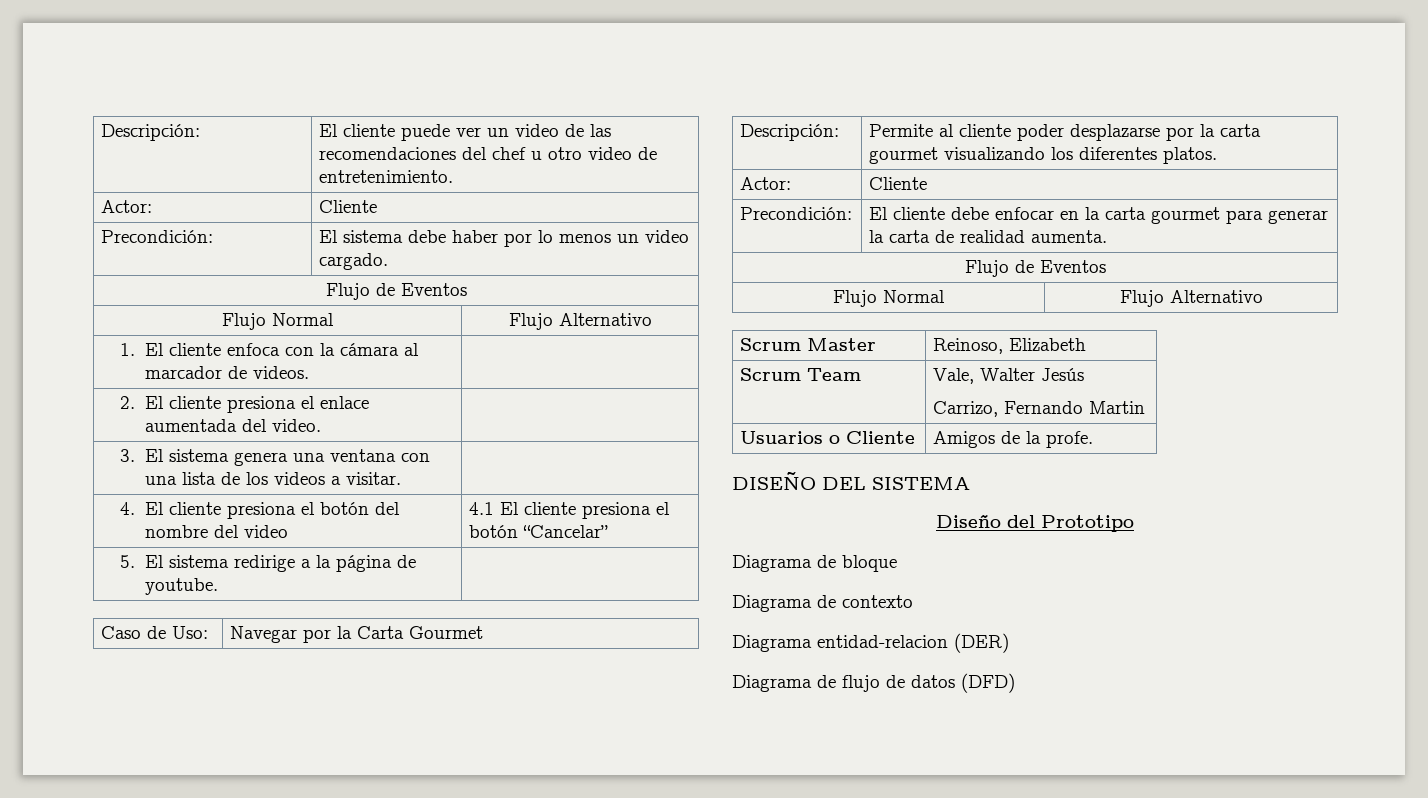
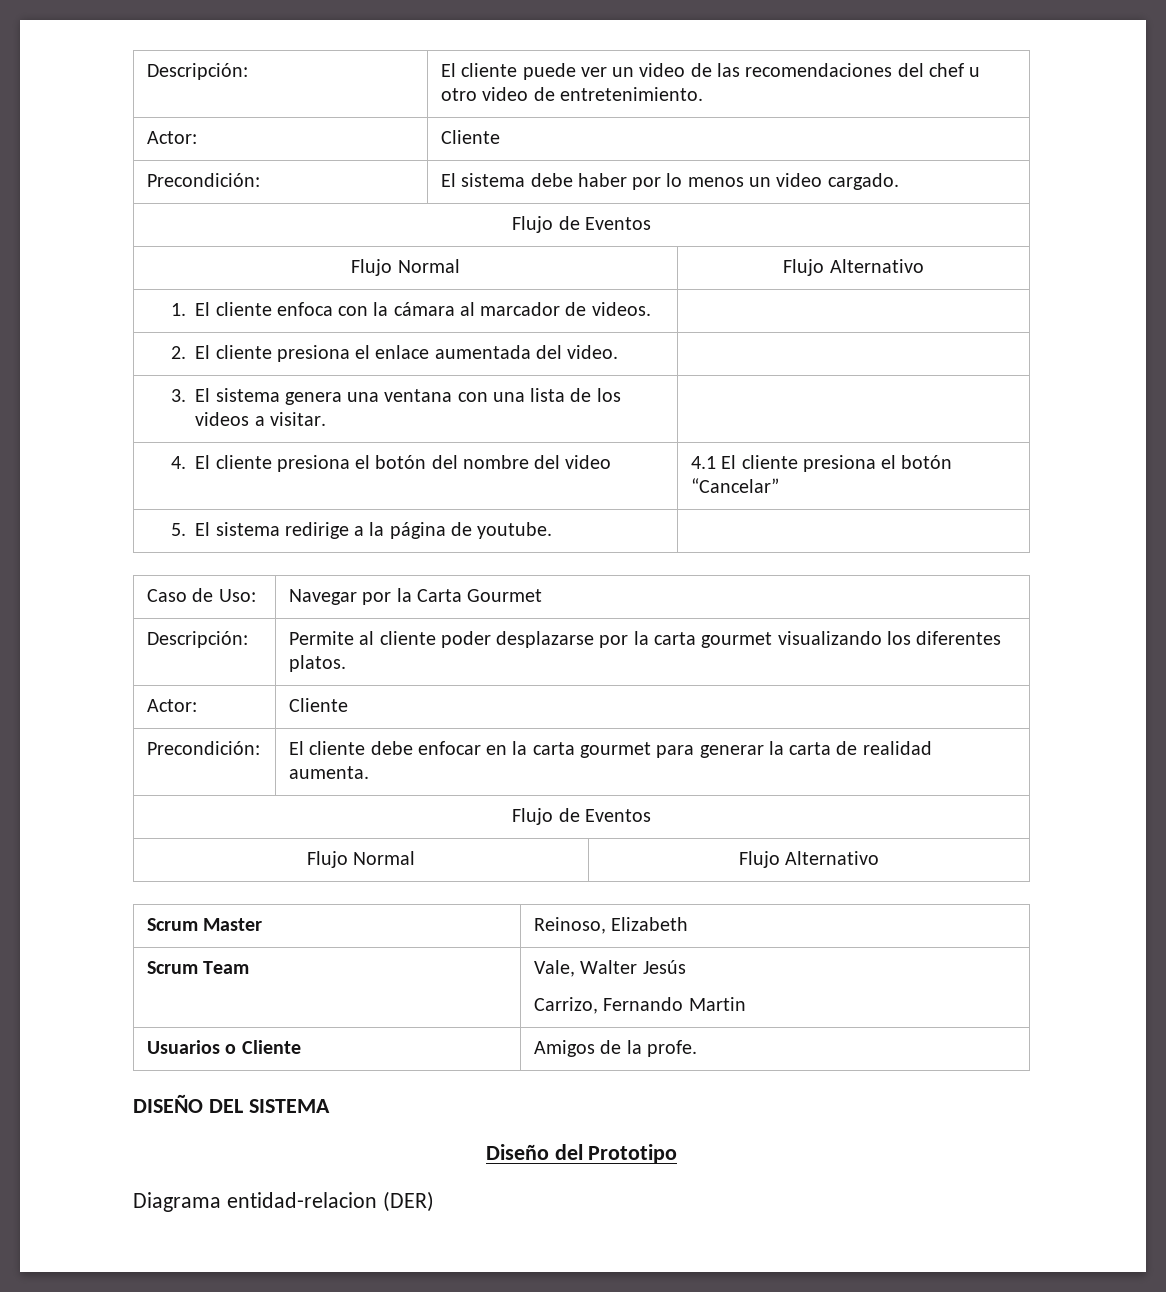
[817,555,897,572] [732,595,913,612] [732,633,1009,653] [732,673,1015,693] de bloque // Diagrama de contexto // Diagrama entidad-relacion (DER) // Diagrama de flujo de datos (DFD) -> [226,1191,434,1212] entidad-relacion (DER)

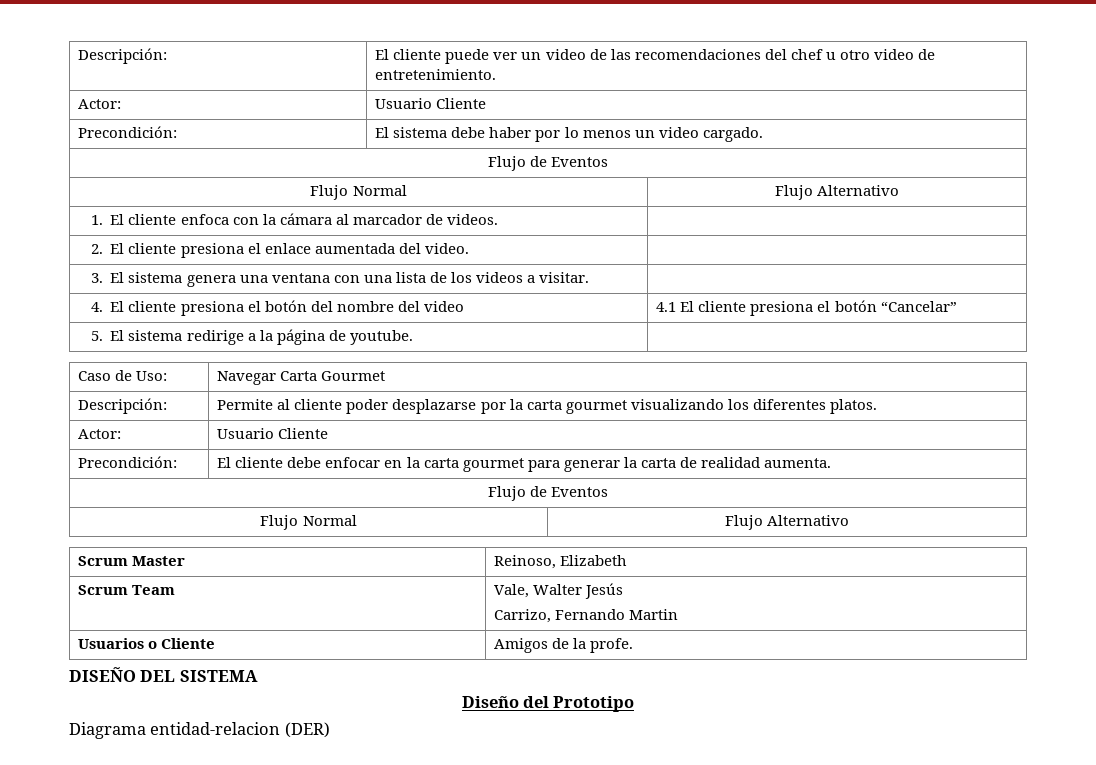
(198, 137) none -> [375,98,433,109] Usuario
[362,588,412,605] por la -> (277, 378) none
(198, 705) none -> [217,428,275,439] Usuario

